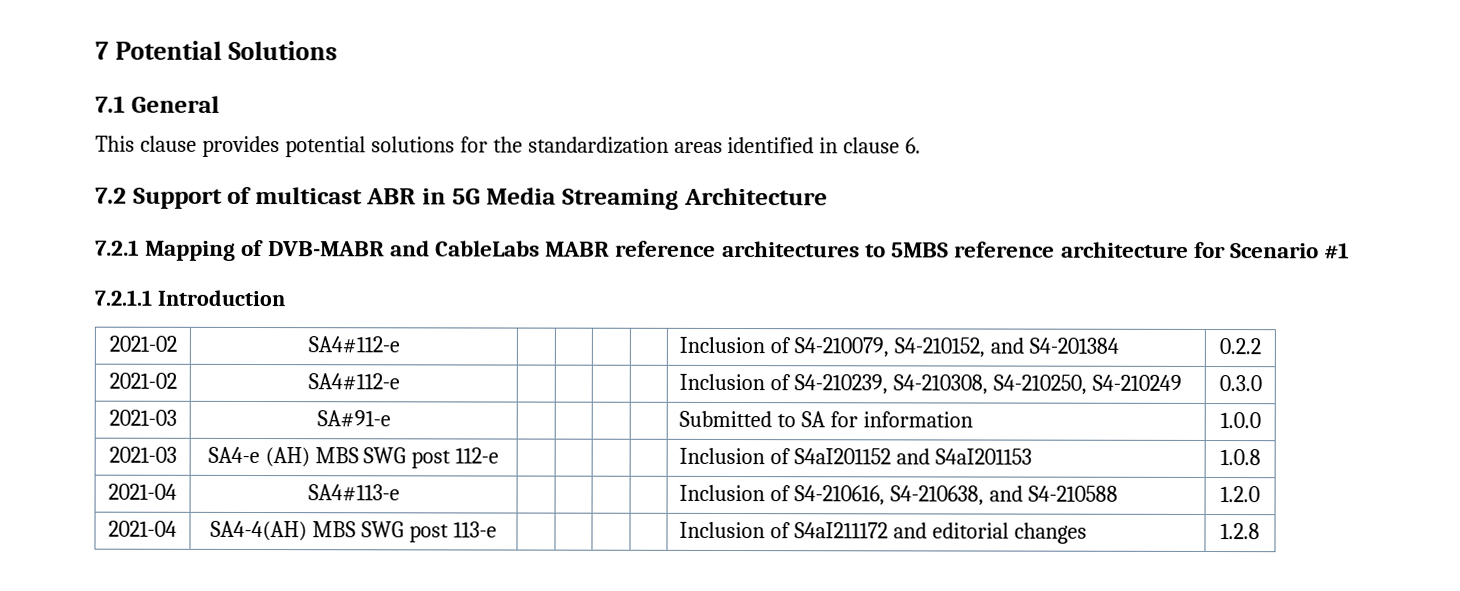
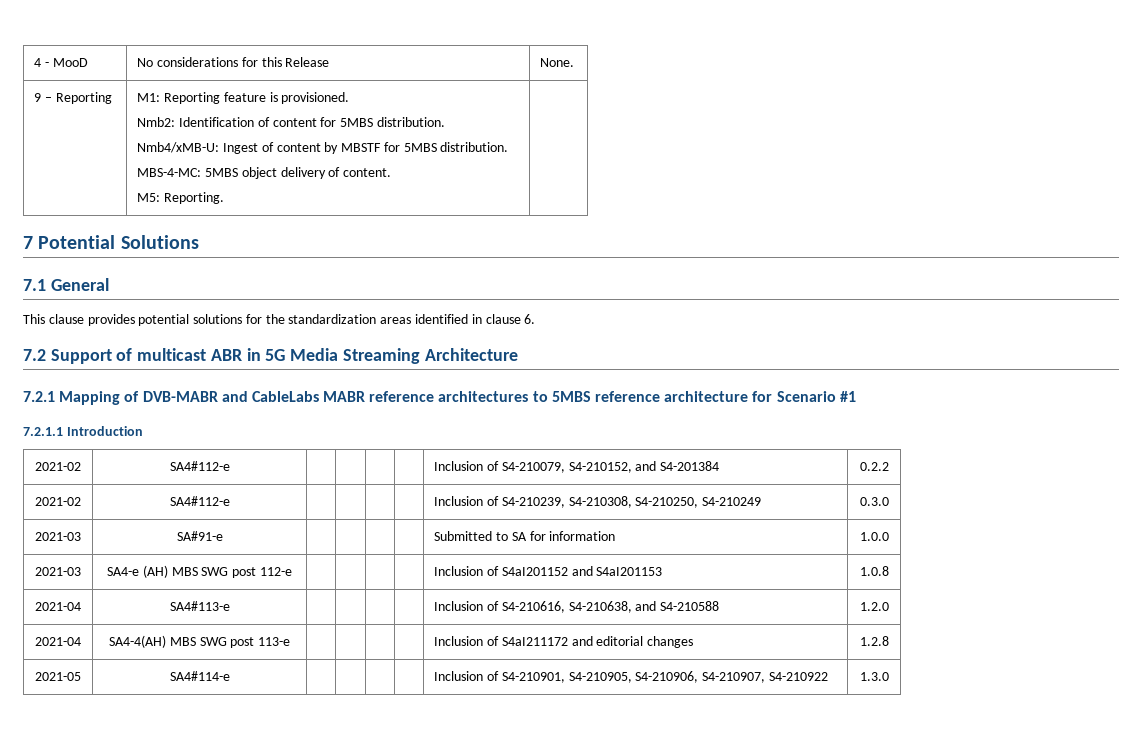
(95, 50) none -> [34,58,88,67] [137,57,330,67] [540,58,575,67] [34,92,112,104] [137,92,350,104] [137,117,445,127] [137,142,509,154] [137,167,392,179] [137,192,224,204] 4 - MooD | No considerations for this Release | None. // 9 – Reporting | M1: Reporting feature is provisioned. // Nmb2: Identification of content for 5MBS distribution. // Nmb4/xMB-U: Ingest of content by MBSTF for 5MBS distribution. // MBS-4-MC: 5MBS object delivery of content. // M5: Reporting. | //
(1260, 531) none -> [35,672,81,681] [169,671,230,681] [434,671,828,683] [859,672,889,681] // 2021-05 | SA4#114-e | | | | | Inclusion of S4-210901, S4-210905, S4-210906, S4-210907, S4-210922 | 1.3.0

